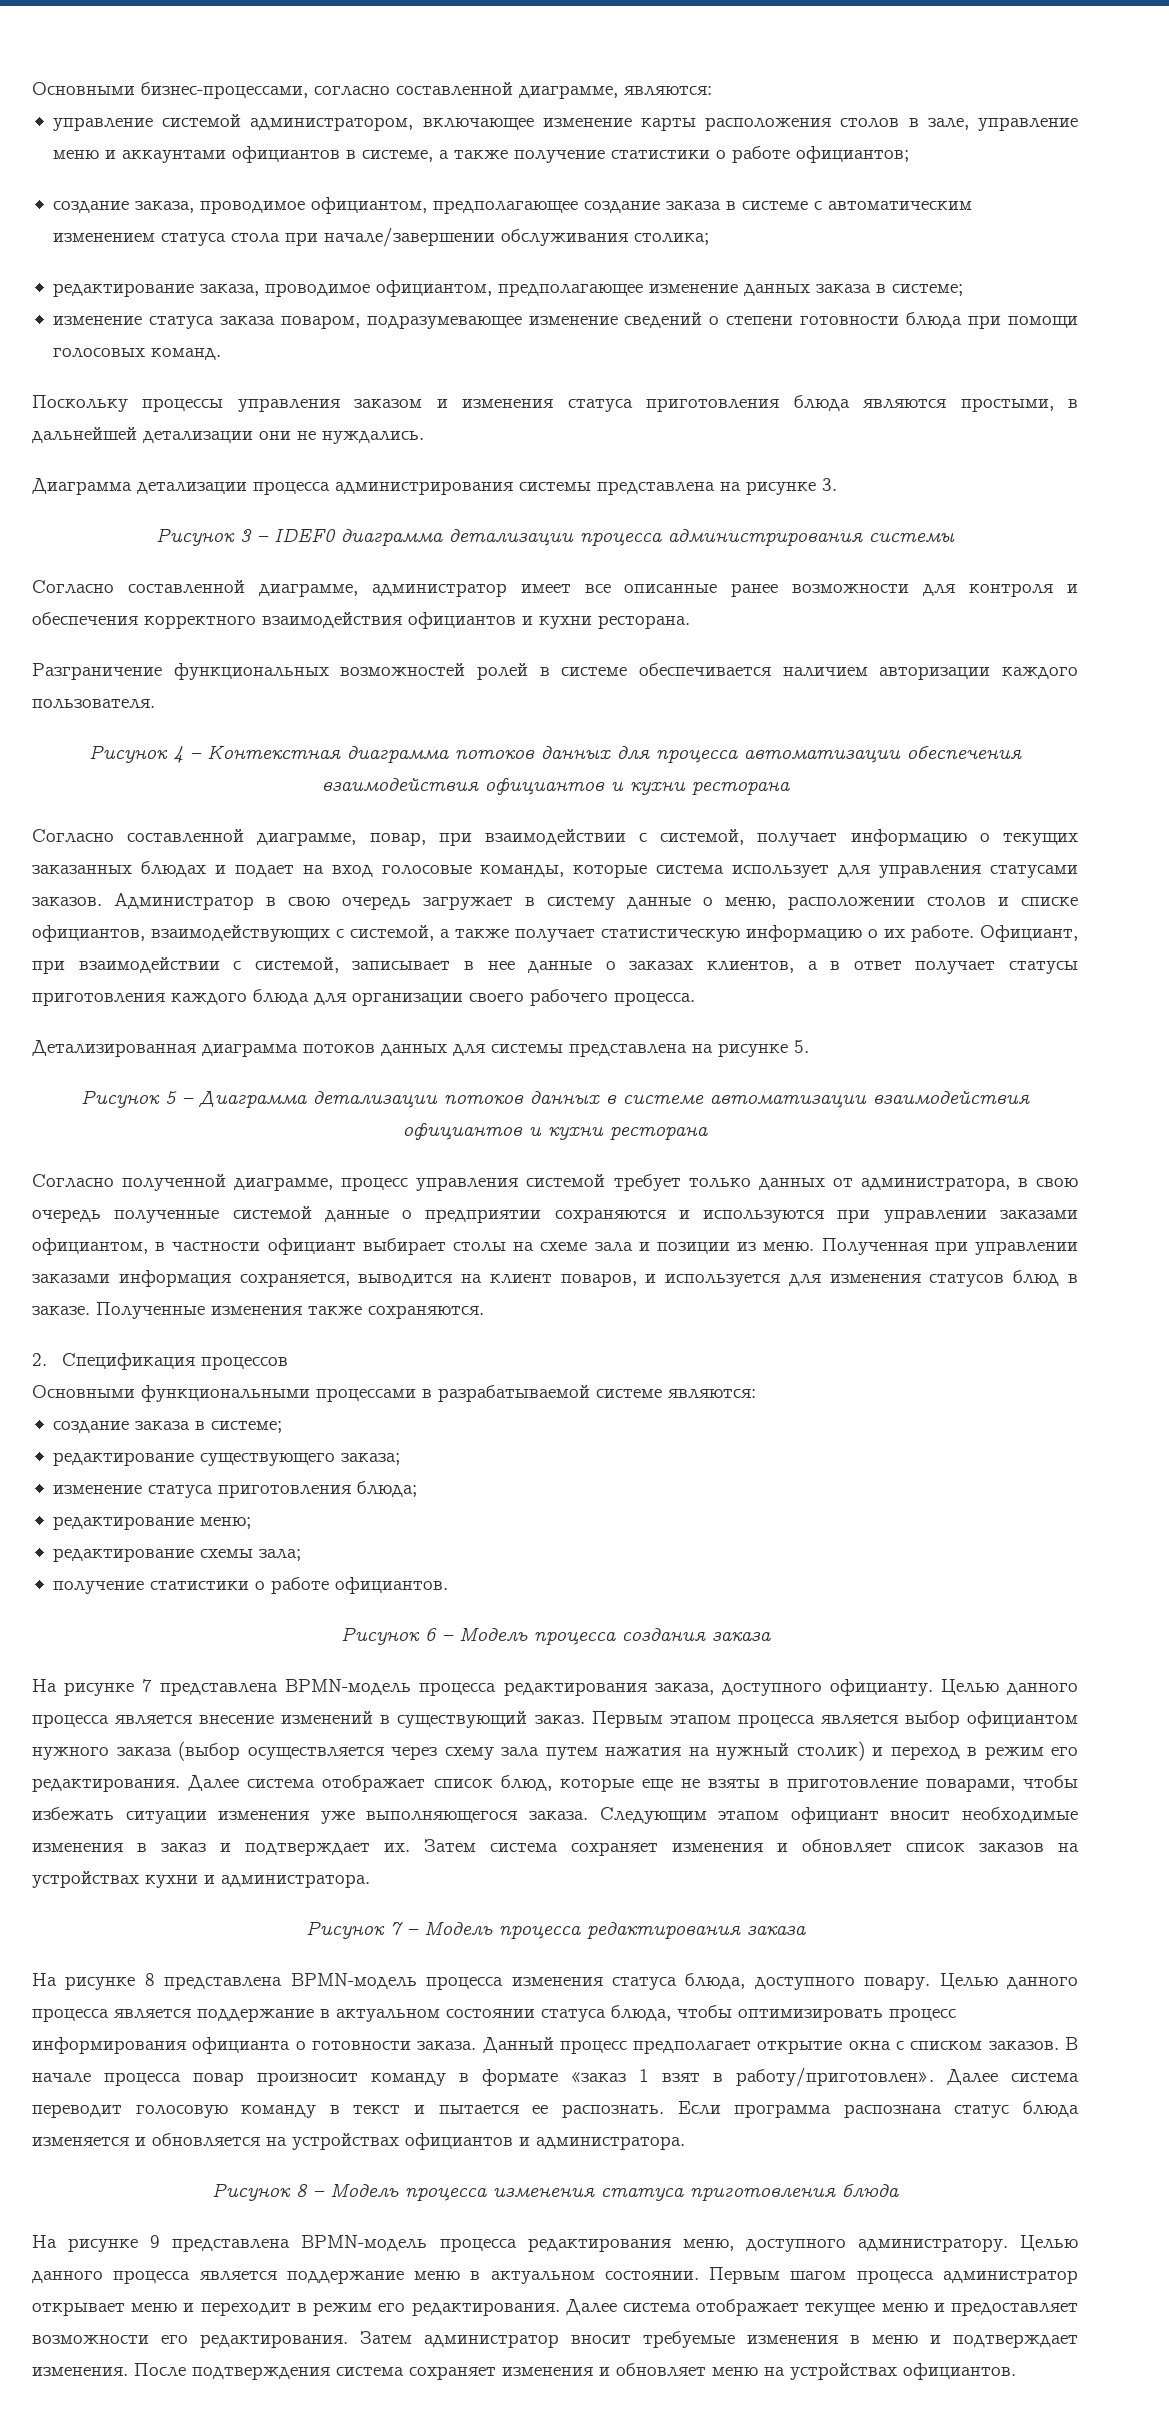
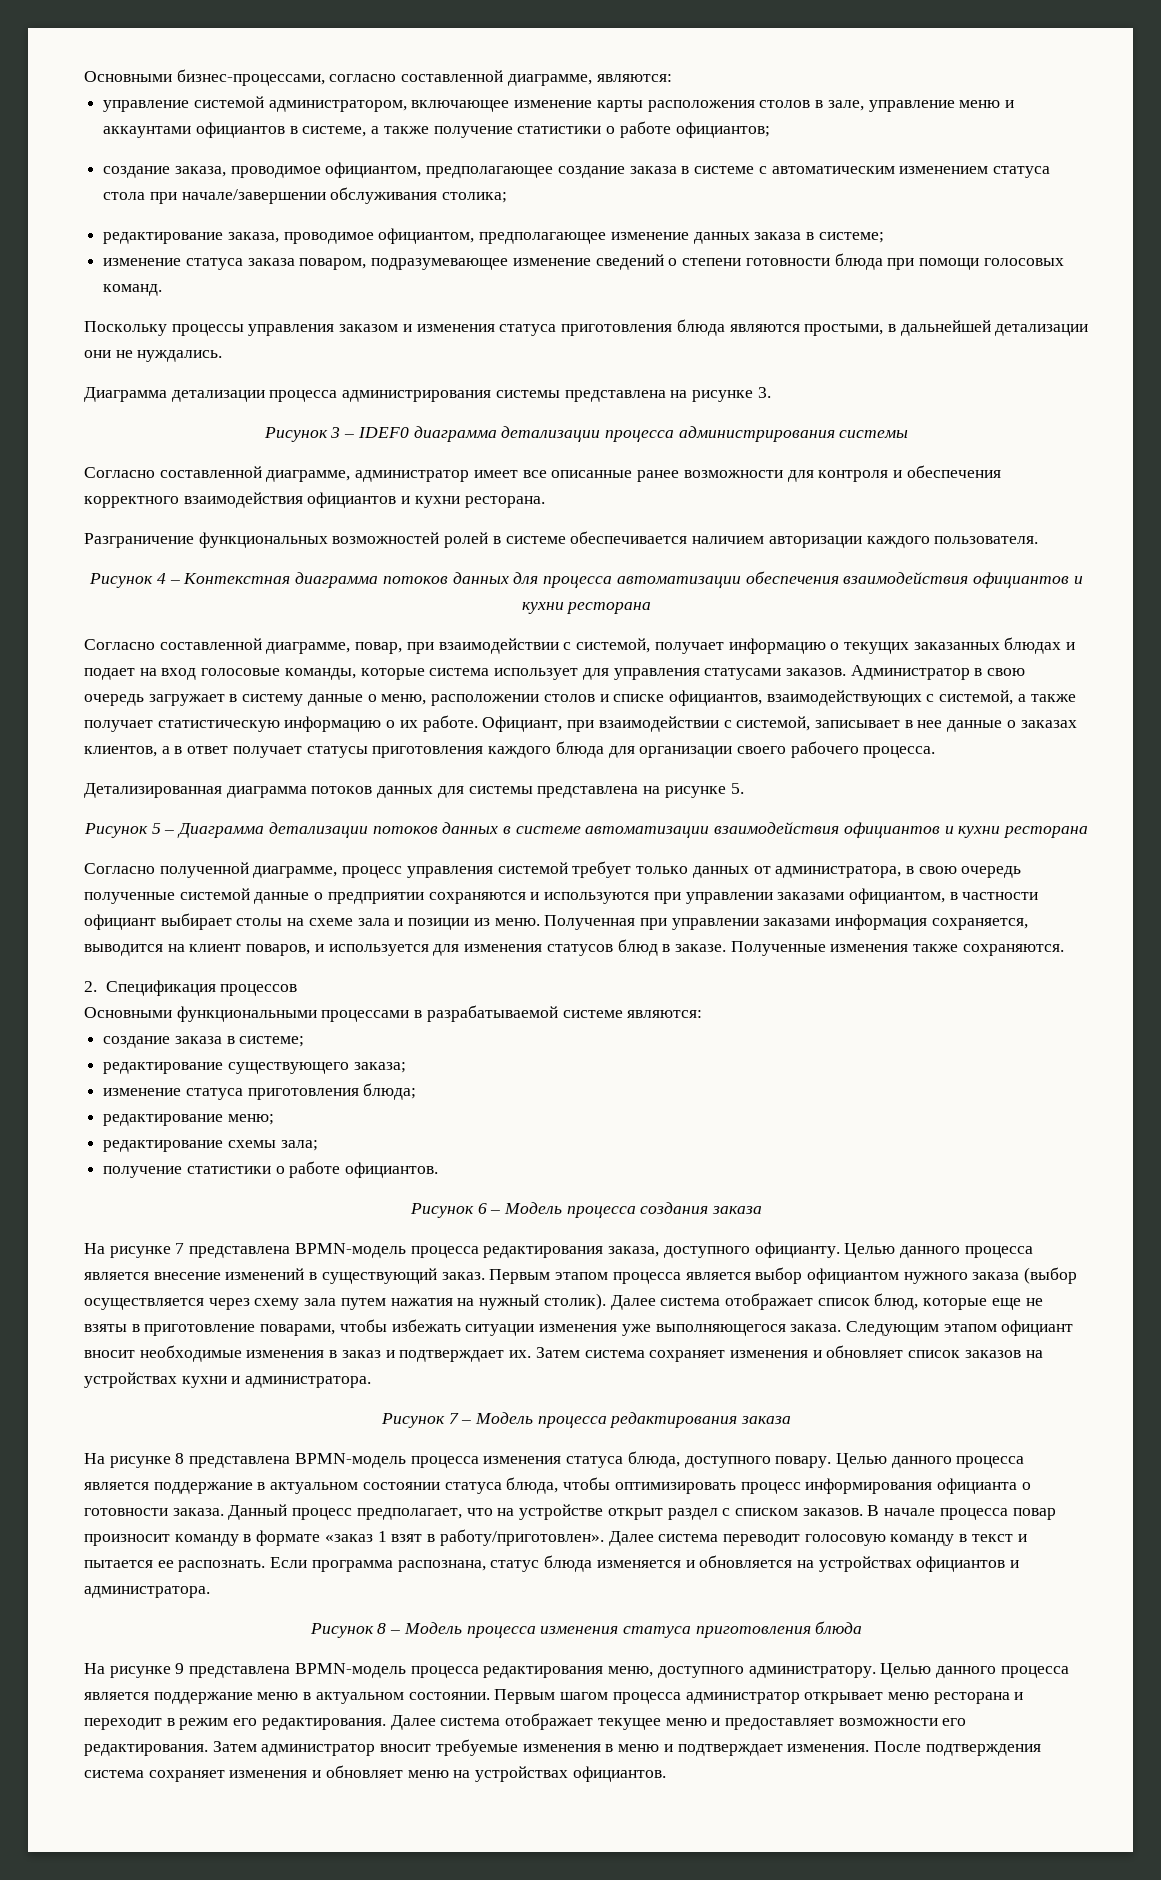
[796,1741,1078,1761] [32,1778,180,1792] столик) и переход в режим его редактирования. -> [543,1293,606,1310] столик).
[633,2040,891,2054] предполагает открытие окна -> [356,1504,718,1520] предполагает, что на устройстве открыт раздел
[843,2104,942,2118] распознана -> [397,1560,486,1572] распознана,
(178, 2308) none -> [933,1692,1010,1704] ресторана

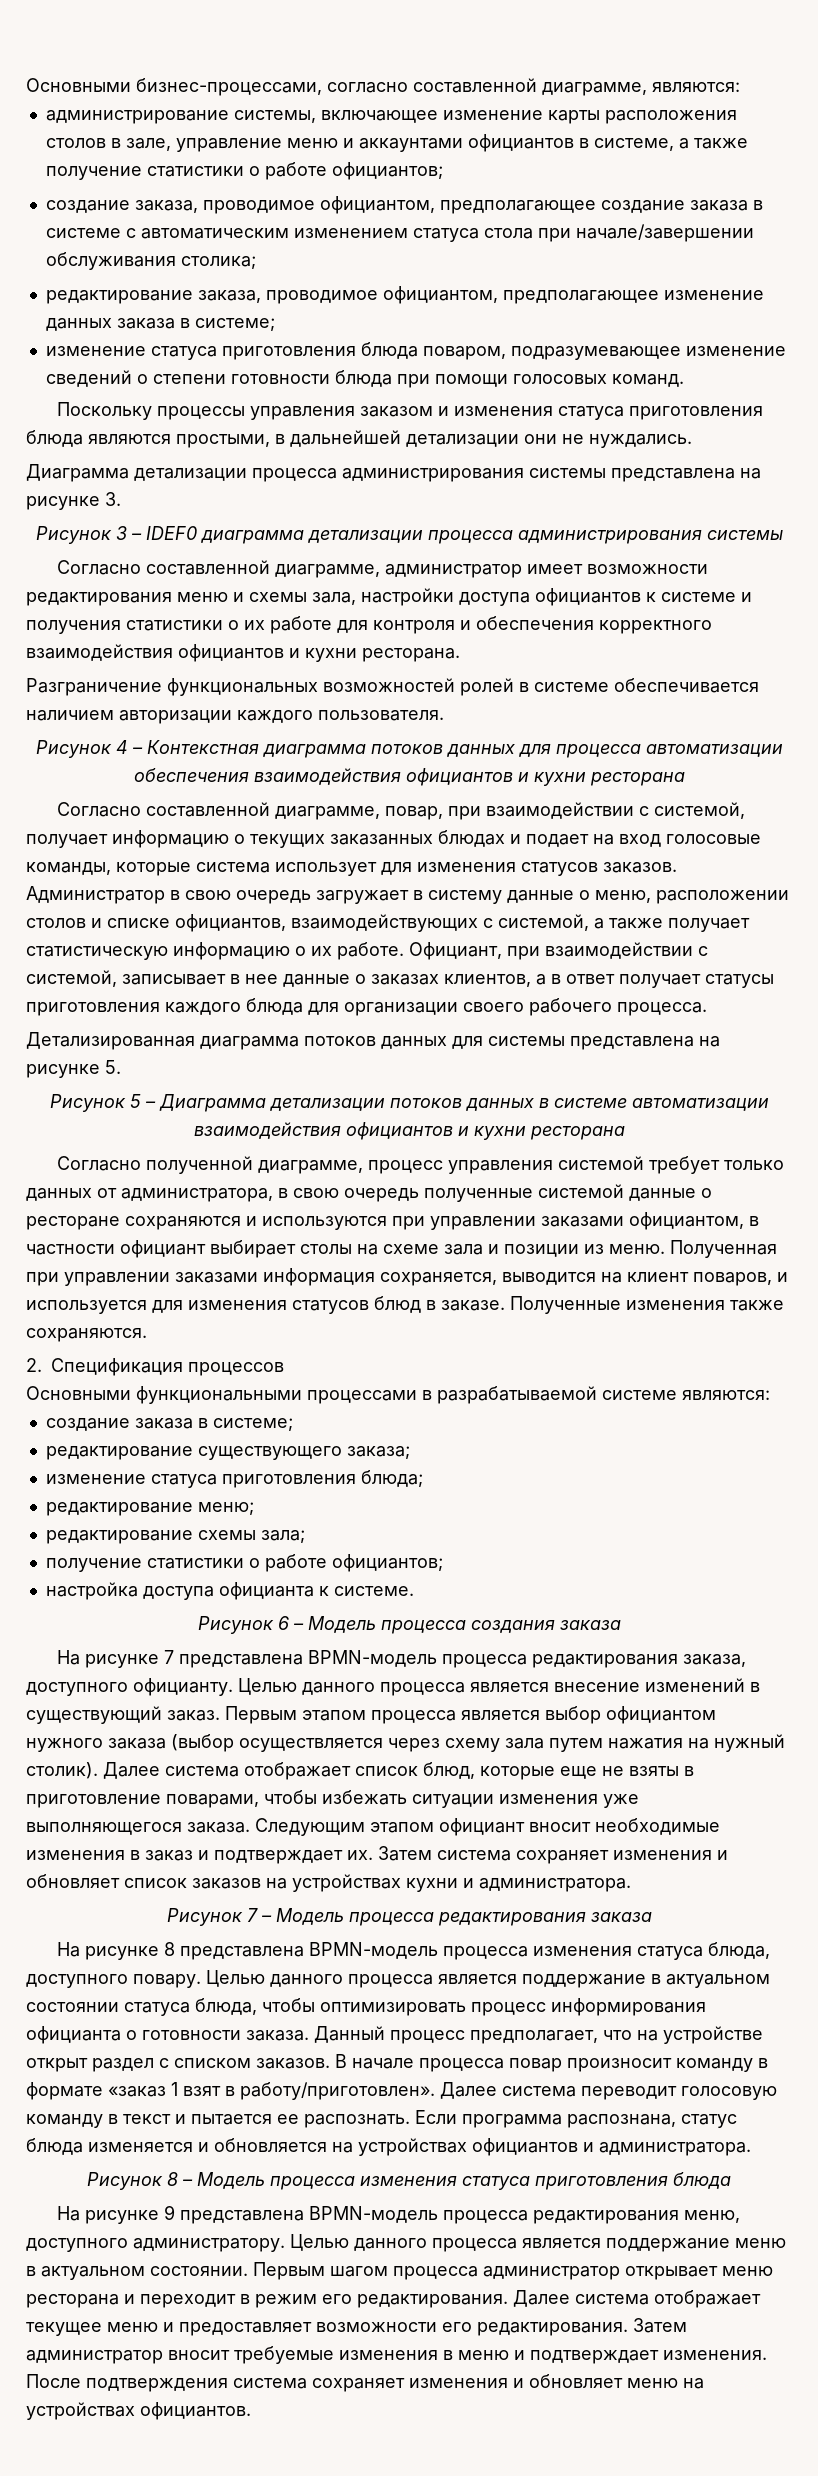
[103,96,407,112] управление системой администратором, -> [45,110,316,124] администрирование системы,
[247,258,295,266] заказа -> [221,342,418,360] приготовления блюда
[522,470,783,482] все описанные ранее возможности -> [586,564,708,574] [26,588,752,606] [26,616,332,634] возможности редактирования меню и схемы зала, настройки доступа официантов к системе и получения статистики о их работе
[613,668,782,680] управления статусами -> [417,862,598,876] изменения статусов
[327,892,424,904] предприятии -> [26,1216,120,1230] ресторане
[345,1162,439,1178] официантов. -> [331,1554,443,1572] [45,1582,414,1600] официантов; // настройка доступа официанта к системе.

